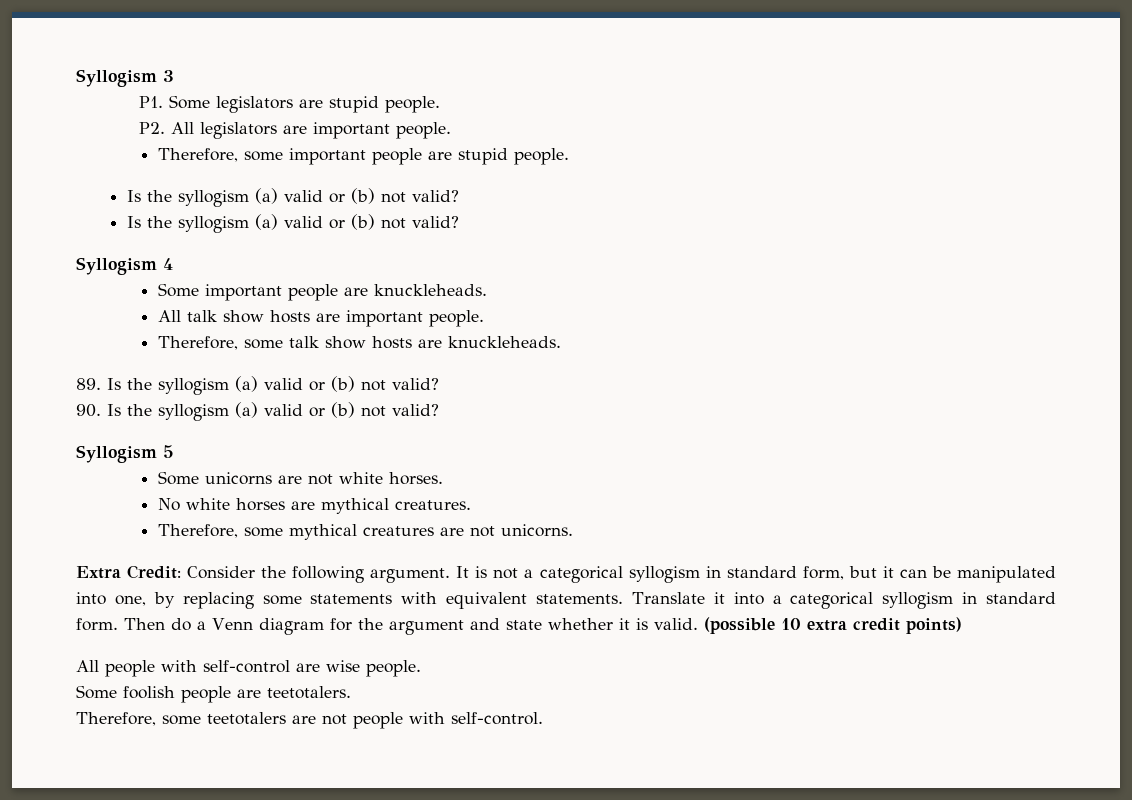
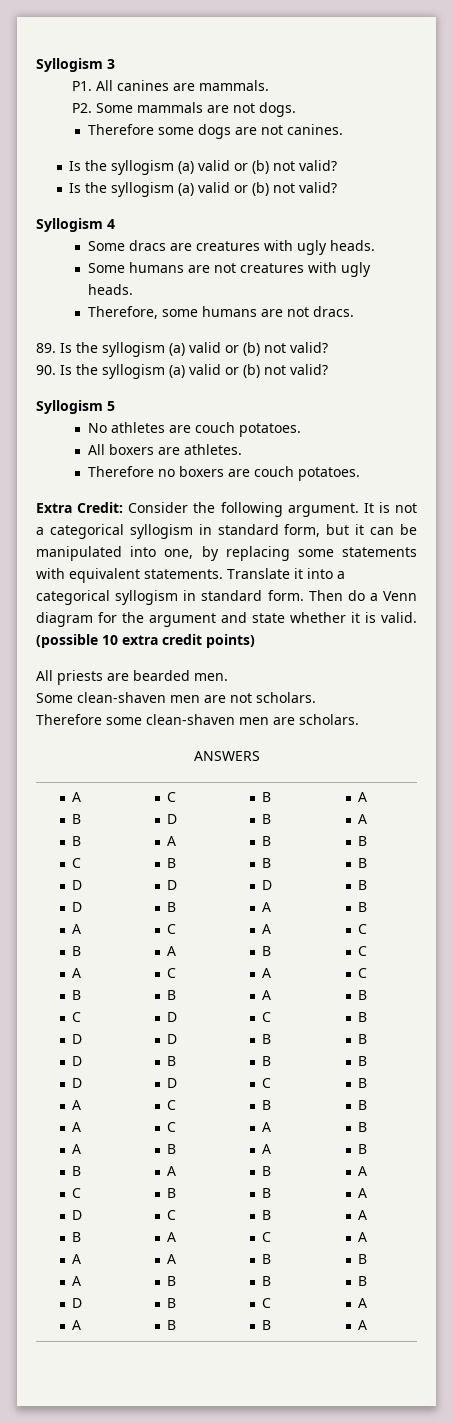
[168,95,440,113] [138,122,451,139] [158,148,570,165] Some legislators are stupid people. // P2. All legislators are important people. // Therefore, some important people are stupid people. -> [96,80,270,91] [72,102,297,117] [87,124,343,139] All canines are mammals. // P2. Some mammals are not dogs. // Therefore some dogs are not canines.
[205,284,488,301] [158,310,485,327] [158,336,562,350] important people are knuckleheads. // All talk show hosts are important people. // Therefore, some talk show hosts are knuckleheads. -> [128,240,375,255] [87,262,371,277] [87,284,133,295] [87,306,354,319] dracs are creatures with ugly heads. // Some humans are not creatures with ugly heads. // Therefore, some humans are not dracs.
[158,471,444,485] [158,498,472,514] [158,524,574,540] Some unicorns are not white horses. // No white horses are mythical creatures. // Therefore, some mythical creatures are not unicorns. -> [87,422,301,437] [87,444,242,455] [87,466,360,481] No athletes are couch potatoes. // All boxers are athletes. // Therefore no boxers are couch potatoes.
[105,660,421,677] [76,685,351,703] [76,712,543,729] people with self-control are wise people. // Some foolish people are teetotalers. // Therefore, some teetotalers are not people with self-control. -> [57,670,228,685] [36,692,316,703] [36,714,359,725] [193,751,260,761] [72,792,82,802] [72,814,82,824] [72,836,82,846] [72,858,82,868] [72,880,83,890] [72,902,83,912] [72,924,82,934] [72,946,82,956] [72,968,82,978] [72,990,82,1000] [72,1012,82,1022] [72,1034,83,1044] [72,1056,83,1066] [72,1078,83,1088] [72,1100,82,1110] [72,1122,82,1132] [72,1144,82,1154] [72,1166,82,1176] [72,1188,82,1198] [72,1210,83,1220] [72,1232,82,1242] [72,1254,82,1264] [72,1276,82,1286] [72,1298,83,1308] [72,1320,82,1330] [167,792,177,802] [167,814,178,824] [167,836,177,846] [167,858,177,868] [167,880,178,890] [167,902,177,912] [167,924,177,934] [167,946,177,956] [167,968,177,978] [167,990,177,1000] [167,1012,178,1022] [167,1034,178,1044] [167,1056,177,1066] [167,1078,178,1088] [167,1100,177,1110] [167,1122,177,1132] [167,1144,177,1154] [167,1166,177,1176] [167,1188,177,1198] [167,1210,177,1220] [167,1232,177,1242] [167,1254,177,1264] [167,1276,177,1286] [167,1298,177,1308] [167,1320,177,1330] [262,792,272,802] [262,814,272,824] [262,836,272,846] [262,858,272,868] [262,880,273,890] [262,902,272,912] [262,924,272,934] [262,946,272,956] [262,968,272,978] [262,990,272,1000] [262,1012,272,1022] [262,1034,272,1044] [262,1056,272,1066] [262,1078,272,1088] [262,1100,272,1110] [262,1122,272,1132] [262,1144,272,1154] [262,1166,272,1176] [262,1188,272,1198] [262,1210,272,1220] [262,1232,272,1242] [262,1254,272,1264] [262,1276,272,1286] [262,1298,272,1308] [262,1320,272,1330] [358,792,368,802] [358,814,368,824] [358,836,368,846] [358,858,368,868] [358,880,368,890] [358,902,368,912] [358,924,368,934] [358,946,368,956] [358,968,368,978] [358,990,368,1000] [358,1012,368,1022] [358,1034,368,1044] [358,1056,368,1066] [358,1078,368,1088] [358,1100,368,1110] [358,1122,368,1132] [358,1144,368,1154] [358,1166,368,1176] [358,1188,368,1198] [358,1210,368,1220] [358,1232,368,1242] [358,1254,368,1264] [358,1276,368,1286] [358,1298,368,1308] [358,1320,368,1330] priests are bearded men. // Some clean-shaven men are not scholars. // Therefore some clean-shaven men are scholars. // ANSWERS // A // B // B // C // D // D // A // B // A // B // C // D // D // D // A // A // A // B // C // D // B // A // A // D // A | C // D // A // B // D // B // C // A // C // B // D // D // B // D // C // C // B // A // B // C // A // A // B // B // B | B // B // B // B // D // A // A // B // A // A // C // B // B // C // B // A // A // B // B // B // C // B // B // C // B | A // A // B // B // B // B // C // C // C // B // B // B // B // B // B // B // B // A // A // A // A // B // B // A // A

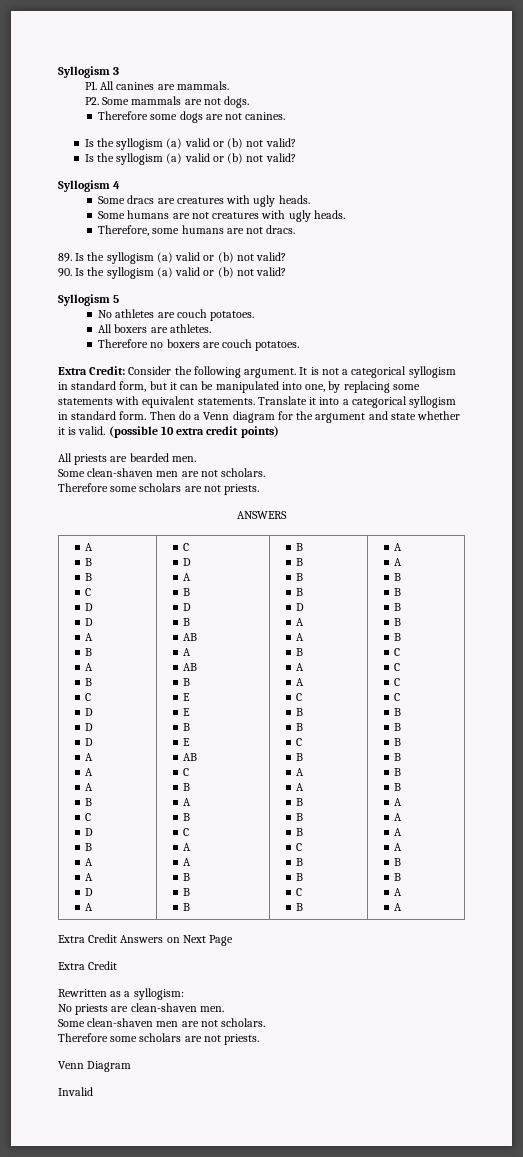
[146,714,359,725] clean-shaven men are scholars. -> [139,483,260,495] scholars are not priests.
[167,924,177,934] [167,946,177,956] [167,968,177,978] [167,990,177,1000] [167,1012,178,1022] [167,1034,178,1044] [167,1056,177,1066] [167,1078,178,1088] [167,1100,177,1110] C // A // C // B // D // D // B // D // C -> [183,633,198,641] [183,648,192,656] [183,663,198,671] [183,678,191,686] [183,693,191,701] [183,708,191,716] [183,723,191,731] [183,738,191,746] [183,753,198,761] AB // A // AB // B // E // E // B // E // AB
[358,924,368,934] [358,946,368,956] [358,968,368,978] [358,990,368,1000] [358,1012,368,1022] // C // C // C // B // B -> [394,633,402,641] [394,648,401,656] [394,663,401,671] [394,678,401,686] [394,693,401,701] // B // C // C // C // C
(368, 1325) none -> [58,934,234,946] [58,961,118,970] [58,988,184,1000] [58,1003,224,1015] [58,1018,266,1027] [58,1033,260,1045] [58,1061,132,1072] [58,1087,93,1096] // Extra Credit Answers on Next Page // Extra Credit // Rewritten as a syllogism: // No priests are clean-shaven men. // Some clean-shaven men are not scholars. // Therefore some scholars are not priests. // Venn Diagram // Invalid

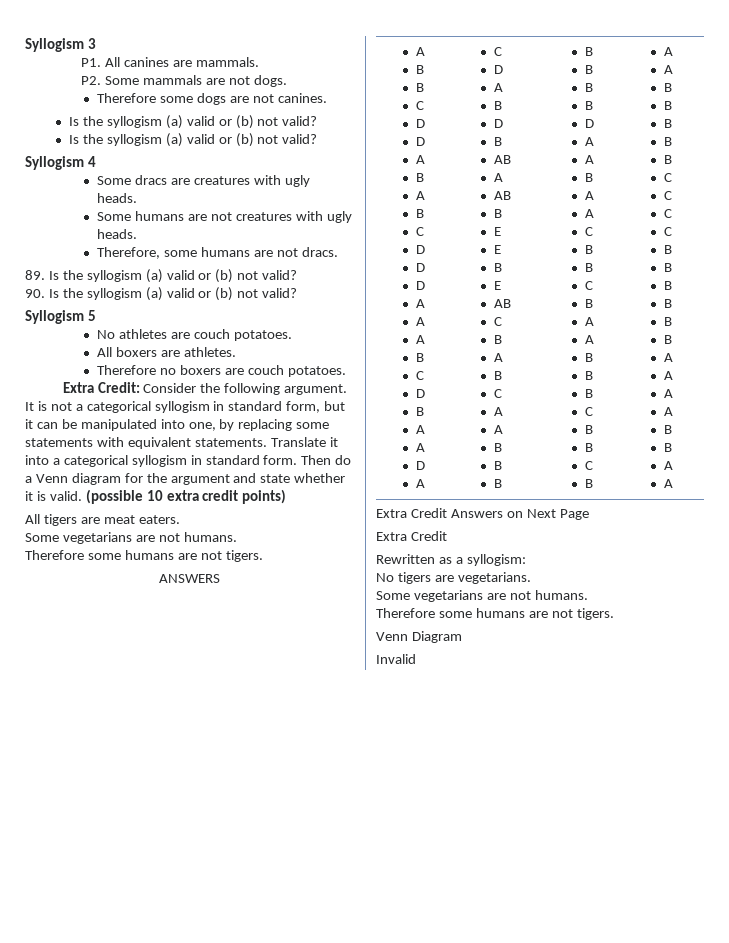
[74,453,196,465] [58,468,266,477] [58,483,260,495] priests are bearded men. // Some clean-shaven men are not scholars. // Therefore some scholars are not priests. -> [43,514,180,526] [25,532,237,544] [25,550,263,562] tigers are meat eaters. // Some vegetarians are not humans. // Therefore some humans are not tigers.
[75,1003,224,1015] [58,1018,266,1027] [58,1033,260,1045] priests are clean-shaven men. // Some clean-shaven men are not scholars. // Therefore some scholars are not priests. -> [397,572,531,584] [376,590,588,602] [376,608,614,620] tigers are vegetarians. // Some vegetarians are not humans. // Therefore some humans are not tigers.

